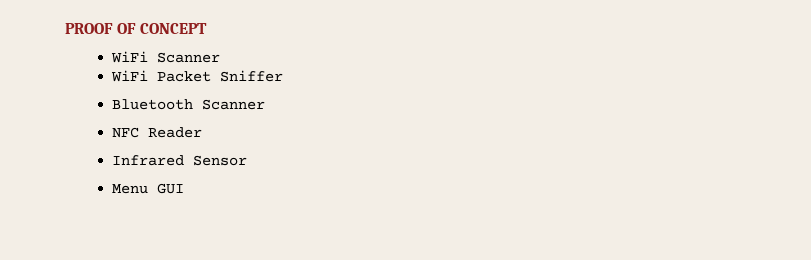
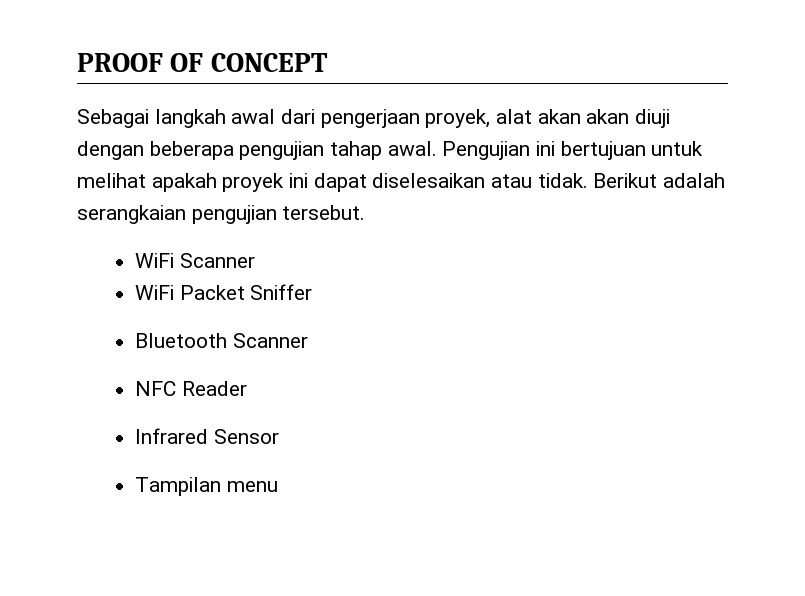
(208, 28) none -> [77,109,671,128] [77,141,704,160] [77,173,726,192] [77,205,366,224] // Sebagai langkah awal dari pengerjaan proyek, alat akan akan diuji dengan beberapa pengujian tahap awal. Pengujian ini bertujuan untuk melihat apakah proyek ini dapat diselesaikan atau tidak. Berikut adalah serangkaian pengujian tersebut.
[111,183,184,194] Menu GUI -> [135,477,278,496] Tampilan menu

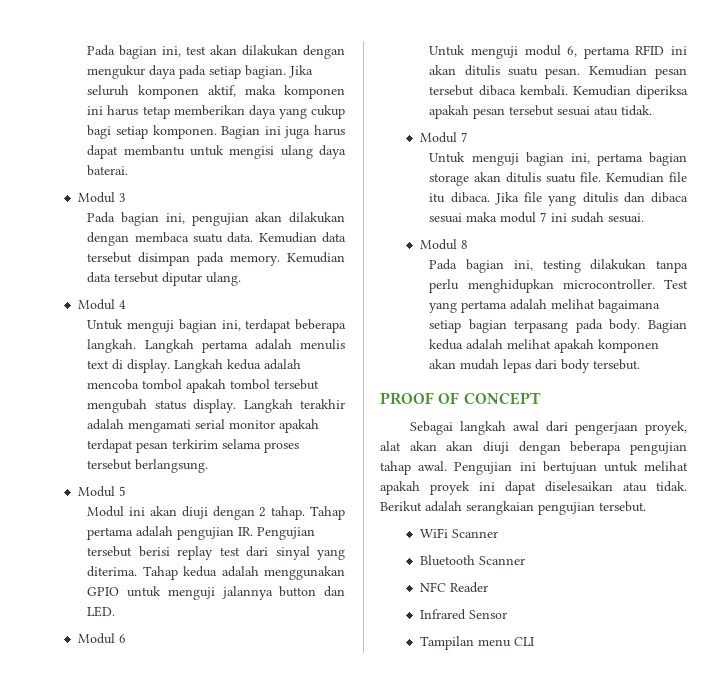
(77, 62) none -> [87,45,346,59] [87,65,314,79] [87,85,345,99] [87,105,346,119] [87,125,346,139] [87,145,346,159] [87,165,129,176] [78,192,127,203] [87,212,345,226] [87,232,346,246] [87,252,345,266] [87,272,242,286] [78,299,127,310] [87,319,346,333] [87,339,345,353] [87,359,302,373] [87,379,320,393] [87,399,345,413] [87,419,320,433] [87,439,300,453] [87,459,209,473] [78,486,127,497] [87,506,345,520] [87,526,316,540] [87,546,345,560] [87,566,345,580] [87,586,345,600] [87,606,116,617] [78,633,127,644] [429,45,687,59] [429,65,687,79] [429,85,688,99] [429,105,653,119] [420,132,469,143] [429,152,687,166] [429,172,687,186] [429,192,688,206] [429,212,645,223] [420,239,469,250] [429,259,688,273] [429,279,688,293] [429,299,661,313] [429,319,687,333] [429,339,660,353] [429,359,641,373] Pada bagian ini, test akan dilakukan dengan mengukur daya pada setiap bagian. Jika seluruh komponen aktif, maka komponen ini harus tetap memberikan daya yang cukup bagi setiap komponen. Bagian ini juga harus dapat membantu untuk mengisi ulang daya baterai. // Modul 3 // Pada bagian ini, pengujian akan dilakukan dengan membaca suatu data. Kemudian data tersebut disimpan pada memory. Kemudian data tersebut diputar ulang. // Modul 4 // Untuk menguji bagian ini, terdapat beberapa langkah. Langkah pertama adalah menulis text di display. Langkah kedua adalah mencoba tombol apakah tombol tersebut mengubah status display. Langkah terakhir adalah mengamati serial monitor apakah terdapat pesan terkirim selama proses tersebut berlangsung. // Modul 5 // Modul ini akan diuji dengan 2 tahap. Tahap pertama adalah pengujian IR. Pengujian tersebut berisi replay test dari sinyal yang diterima. Tahap kedua adalah menggunakan GPIO untuk menguji jalannya button dan LED. // Modul 6 // Untuk menguji modul 6, pertama RFID ini akan ditulis suatu pesan. Kemudian pesan tersebut dibaca kembali. Kemudian diperiksa apakah pesan tersebut sesuai atau tidak. // Modul 7 // Untuk menguji bagian ini, pertama bagian storage akan ditulis suatu file. Kemudian file itu dibaca. Jika file yang ditulis dan dibaca sesuai maka modul 7 ini sudah sesuai. // Modul 8 // Pada bagian ini, testing dilakukan tanpa perlu menghidupkan microcontroller. Test yang pertama adalah melihat bagaimana setiap bagian terpasang pada body. Bagian kedua adalah melihat apakah komponen akan mudah lepas dari body tersebut. //
[135,284,313,300] // WiFi Packet Sniffer -> (499, 533) none
(278, 486) none -> [514,637,535,646] CLI

